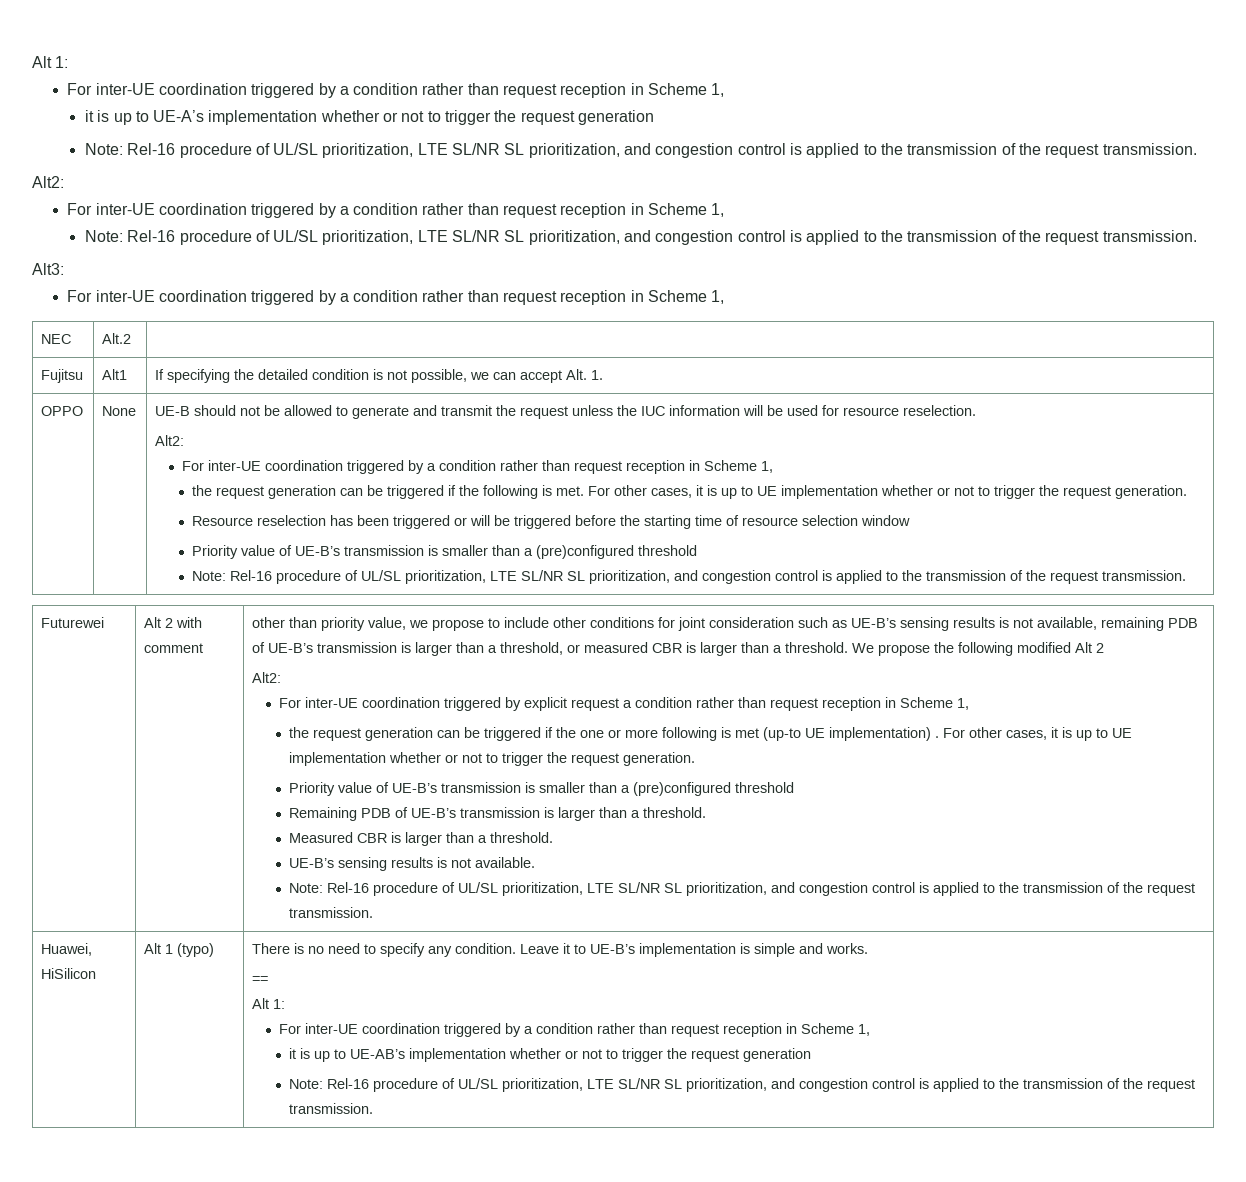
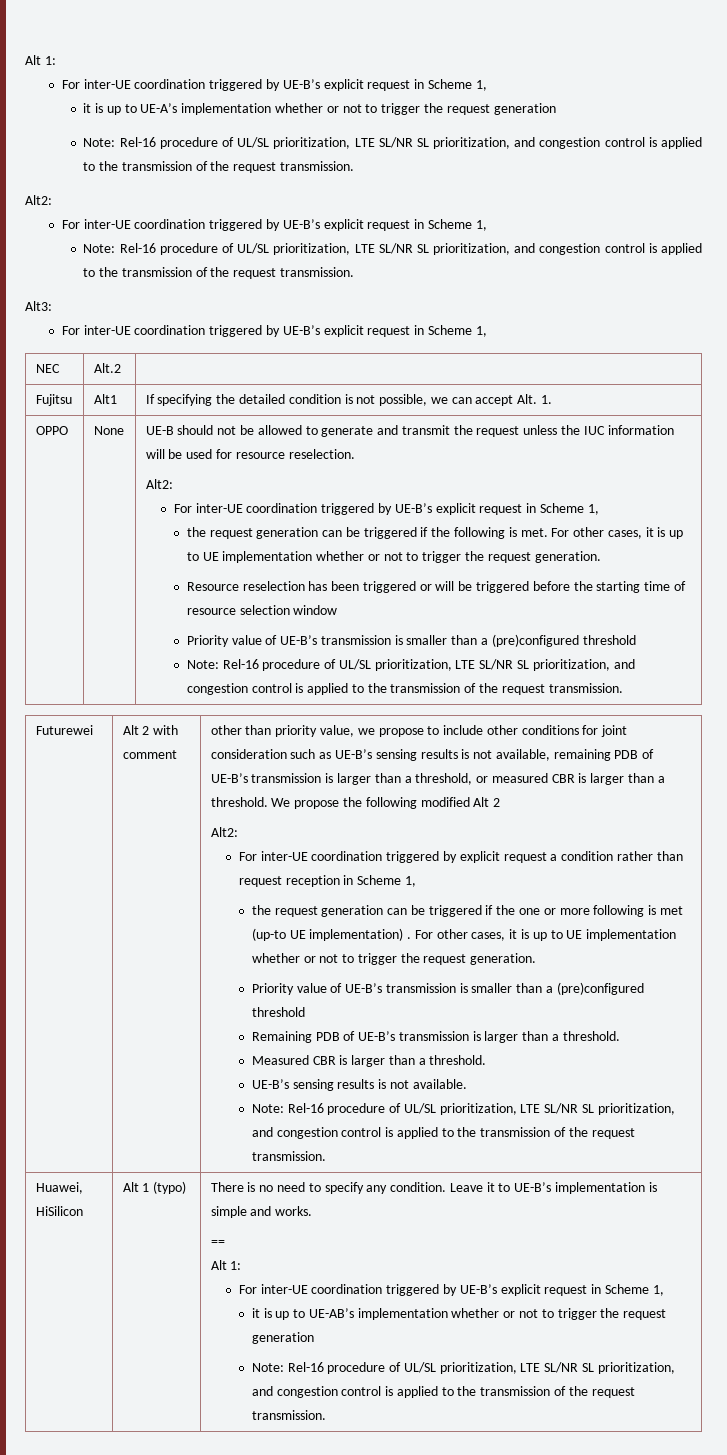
[32,56,69,68] [67,83,627,98] Alt 1: // For inter-UE coordination triggered by a condition rather than request reception -> [25,55,56,65] [61,79,411,91] Alt 1: // For inter-UE coordination triggered by UE-B’s explicit request
[339,203,627,218] a condition rather than request reception -> [282,219,411,231] UE-B’s explicit request
[339,290,627,305] a condition rather than request reception -> [282,325,411,337] UE-B’s explicit request
[426,460,685,474] a condition rather than request reception -> [394,503,523,515] UE-B’s explicit request
[523,1023,782,1037] a condition rather than request reception -> [459,1284,588,1296] UE-B’s explicit request

